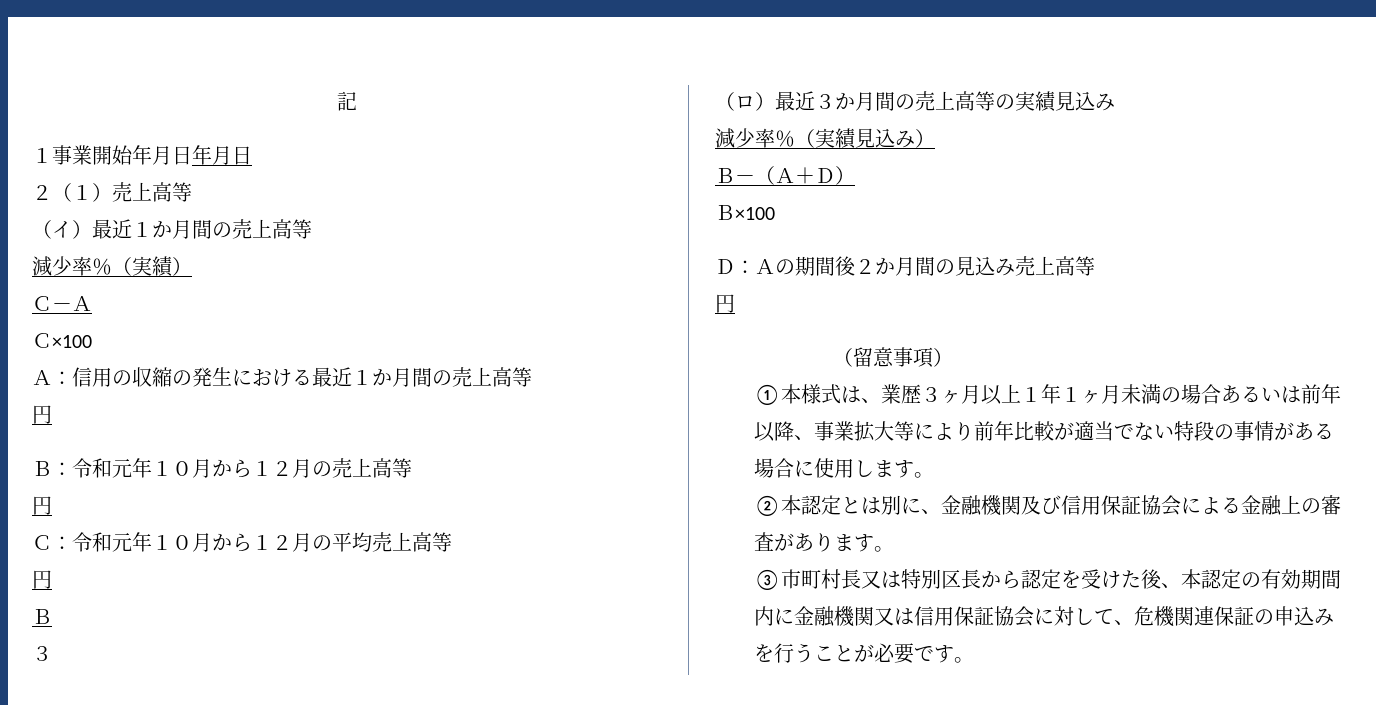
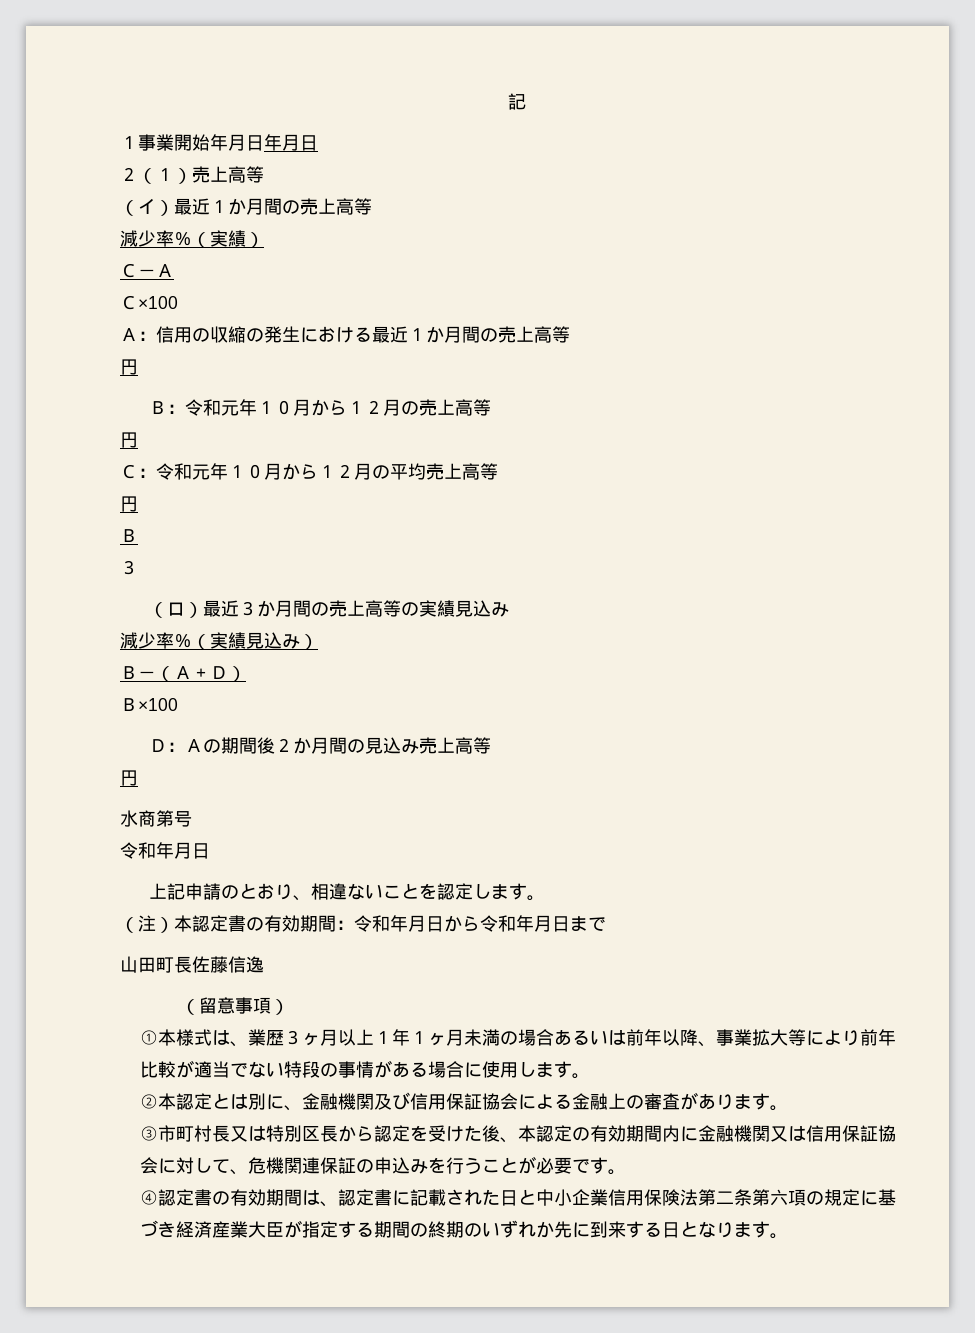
(735, 303) none -> [120,810,192,827] [120,842,210,859] [148,883,545,901] [120,915,606,933] [120,956,264,973] // 水商第号 // 令和年月日 // 上記申請のとおり、相違ないことを認定します。 // （注）本認定書の有効期間：令和年月日から令和年月日まで // 山田町長佐藤信逸
(975, 660) none -> [140,1189,897,1207] [140,1220,789,1239] // ④認定書の有効期間は、認定書に記載された日と中小企業信用保険法第二条第六項の規定に基づき経済産業大臣が指定する期間の終期のいずれか先に到来する日となります。

